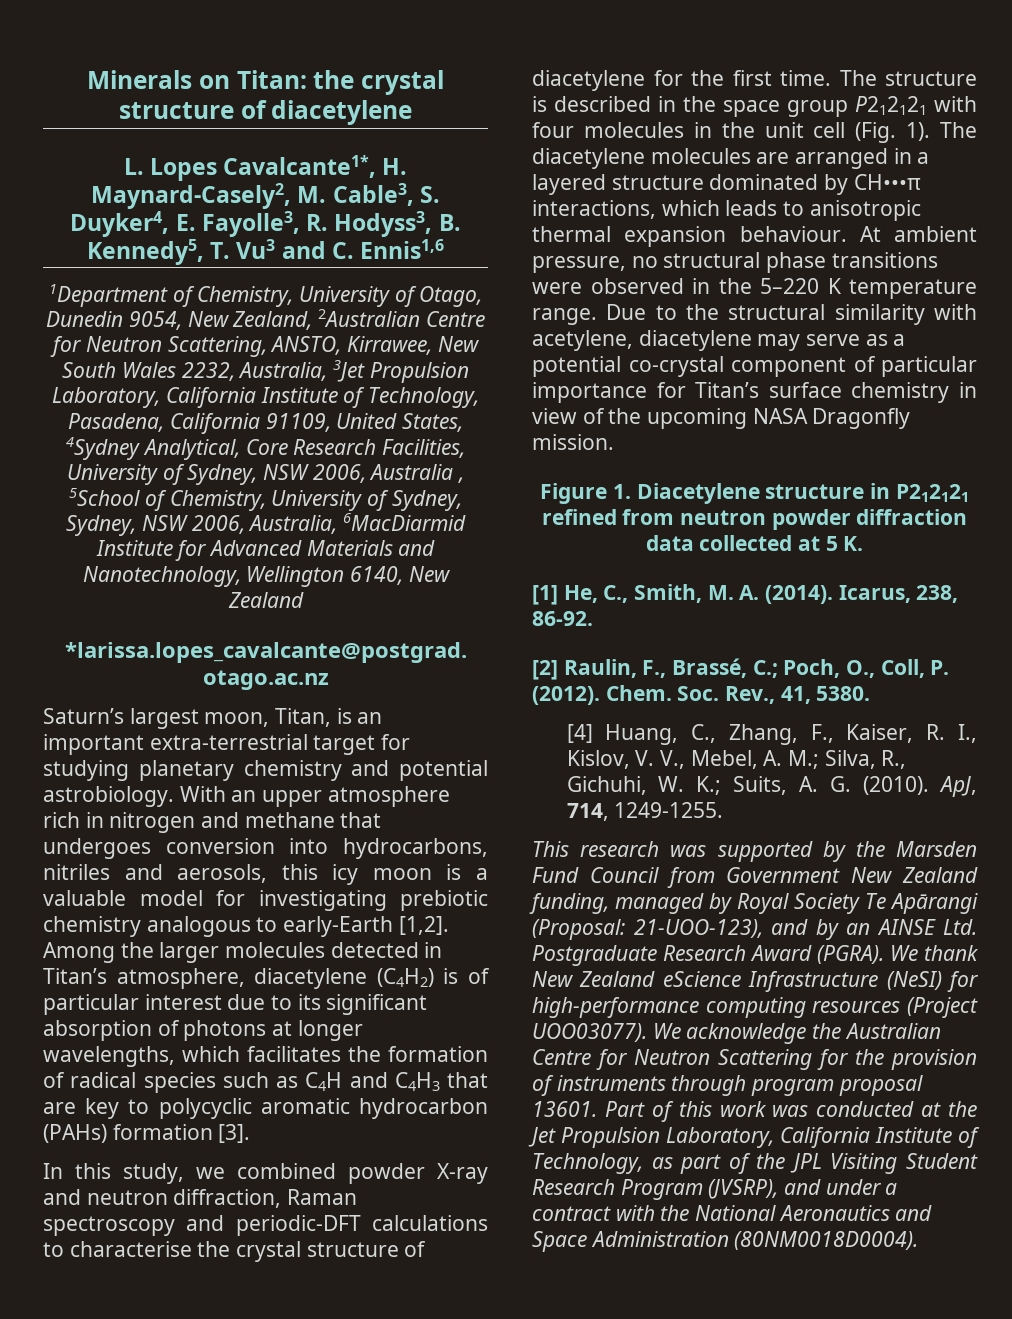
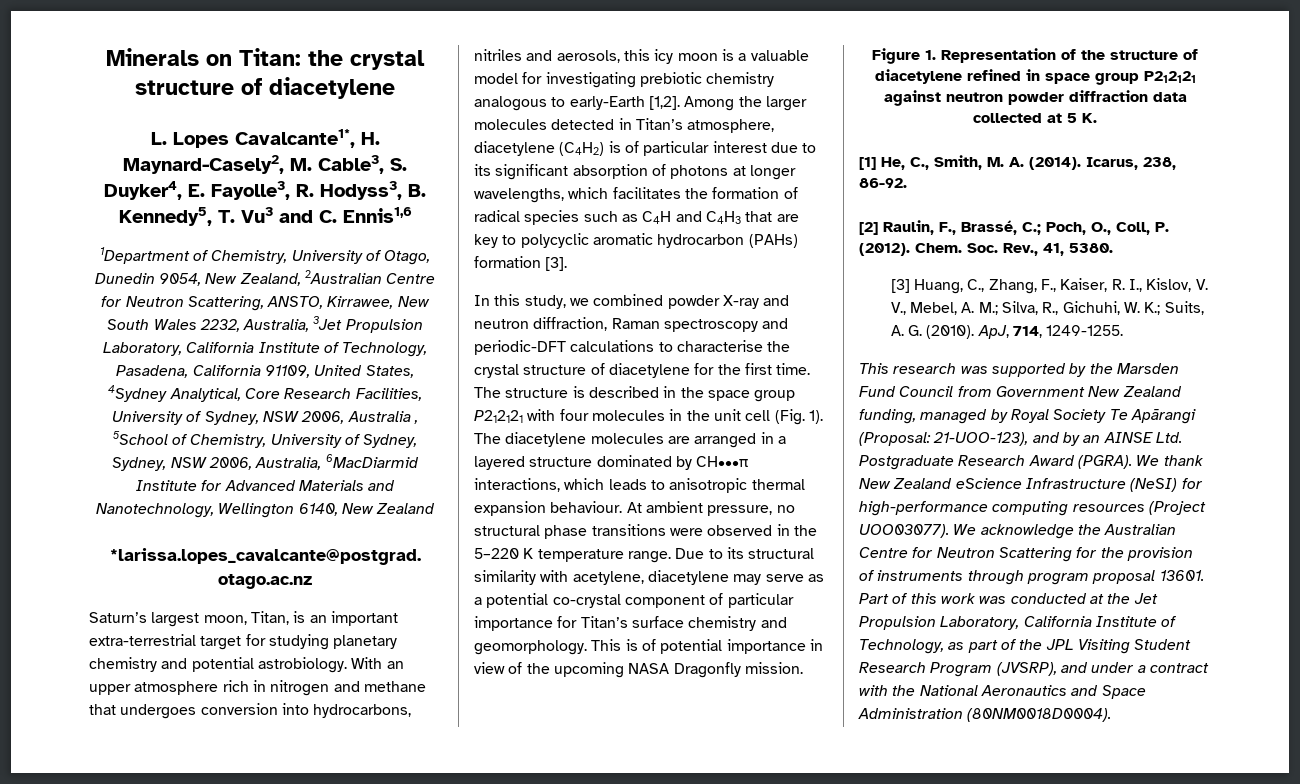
[686,304,719,320] the -> [726,547,744,559] its
(950, 392) none -> [760,617,787,628] [474,639,806,655] and geomorphology. This is of potential importance
[636,483,969,504] [541,509,675,525] Diacetylene structure in P212121 refined from -> [941,48,1198,63] [874,69,1196,85] [883,90,941,106] Representation of the structure of diacetylene refined in space group P212121 against
[566,724,593,743] [4] -> [890,279,910,293] [3]

